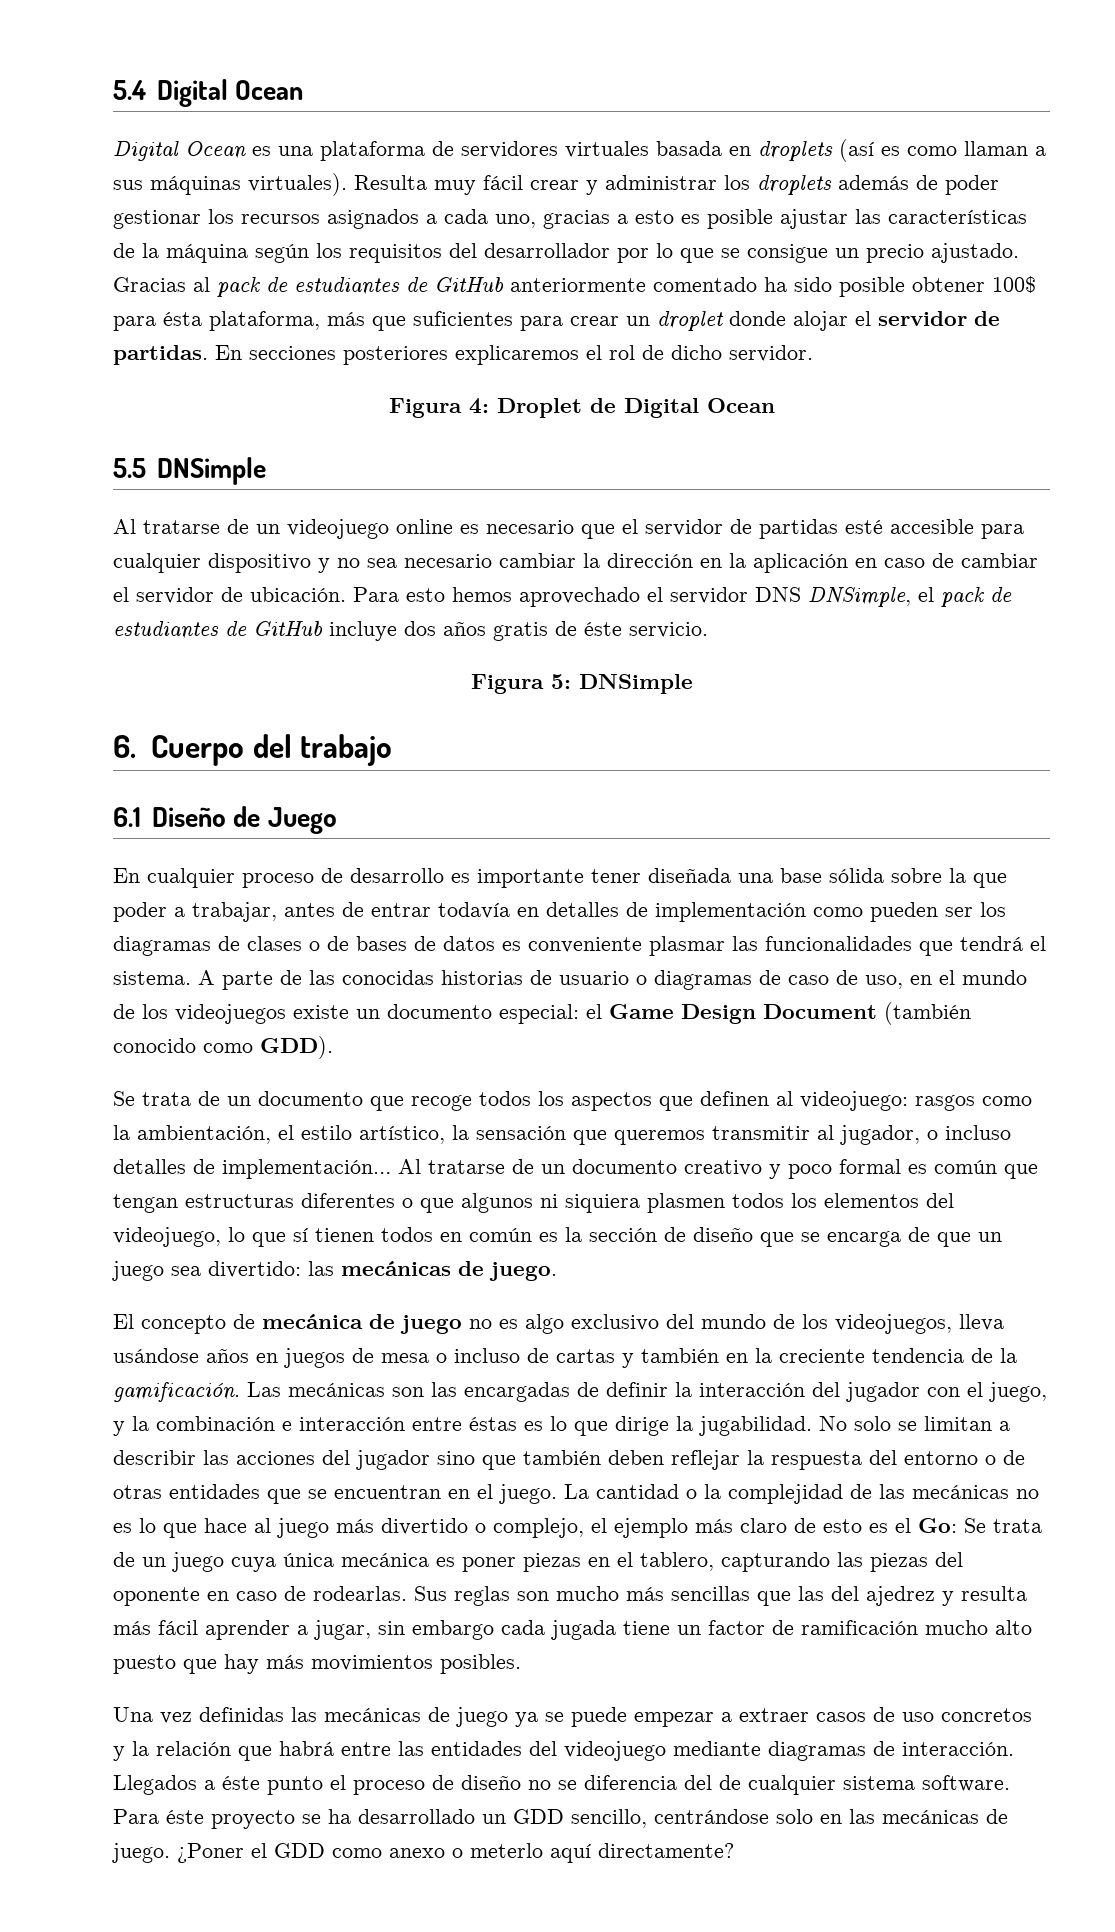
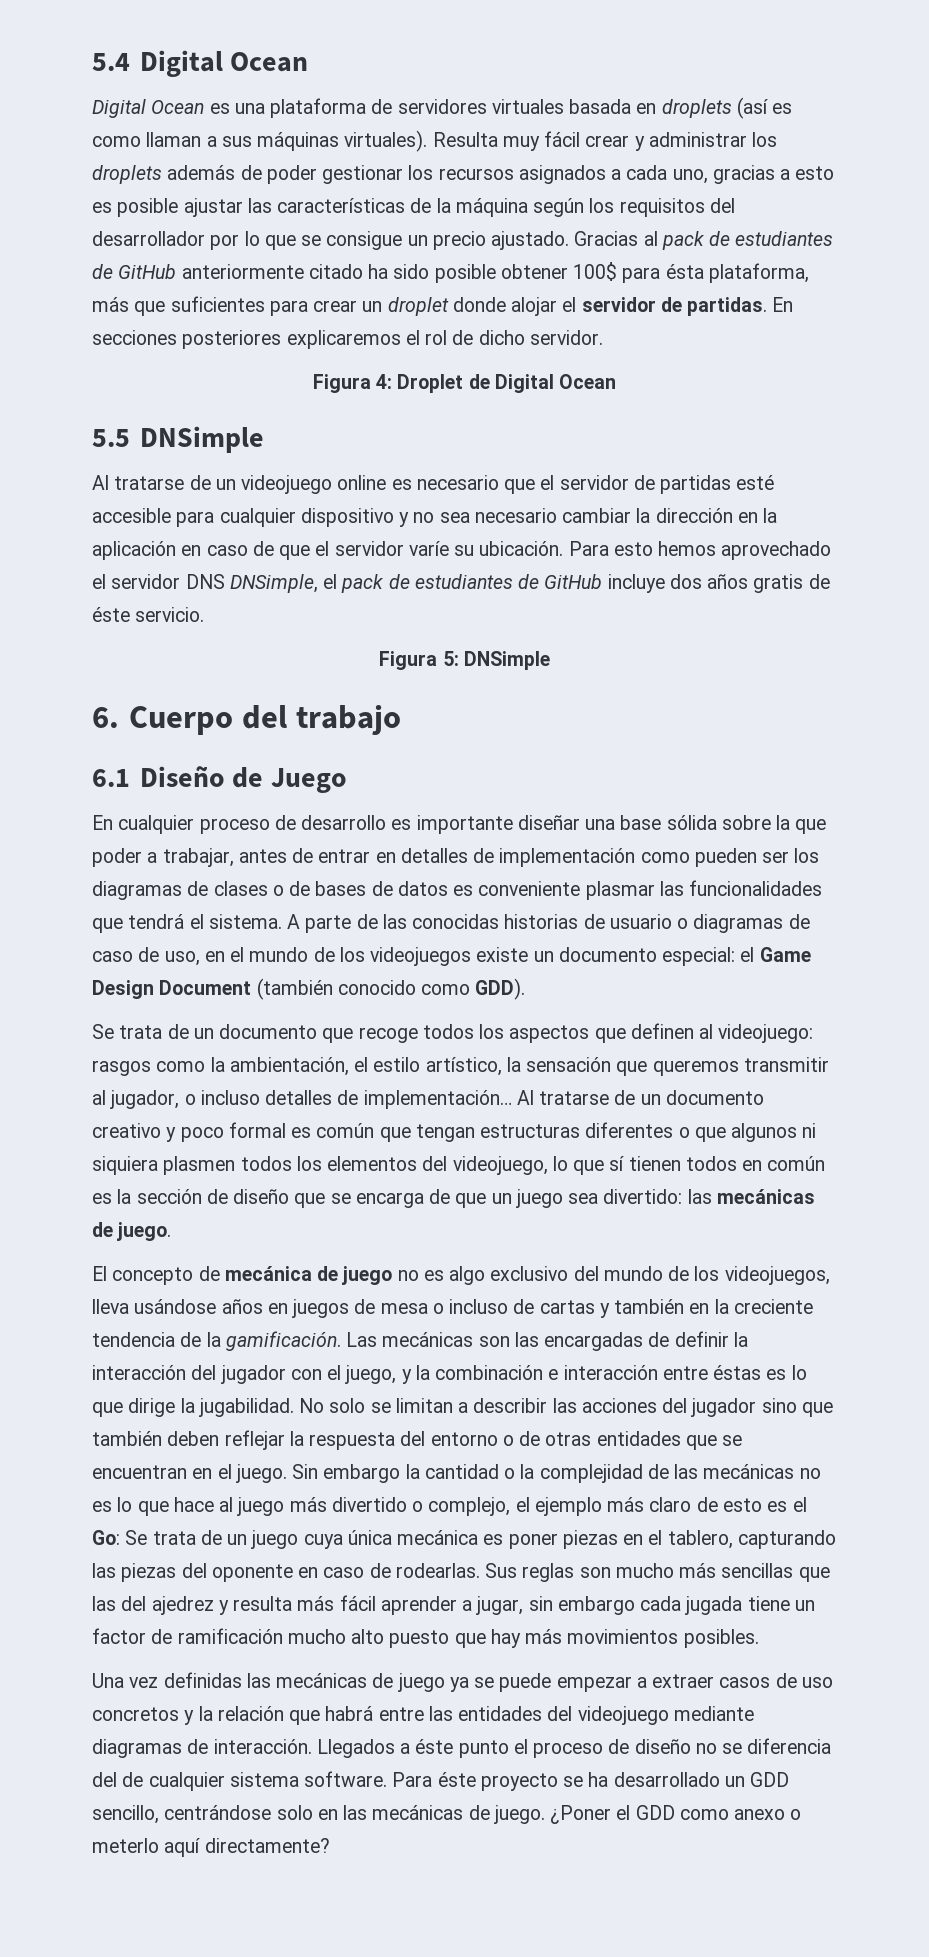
[653,277,757,292] comentado -> [308,264,363,279] citado
[961,553,1038,568] [113,587,243,604] cambiar el servidor de -> [279,541,475,560] que el servidor varíe su
[591,868,731,883] tener diseñada -> [517,815,580,830] diseñar
[438,902,510,919] todavía -> (371, 856) none
[564,1484,589,1499] La -> [292,1464,420,1483] Sin embargo la

